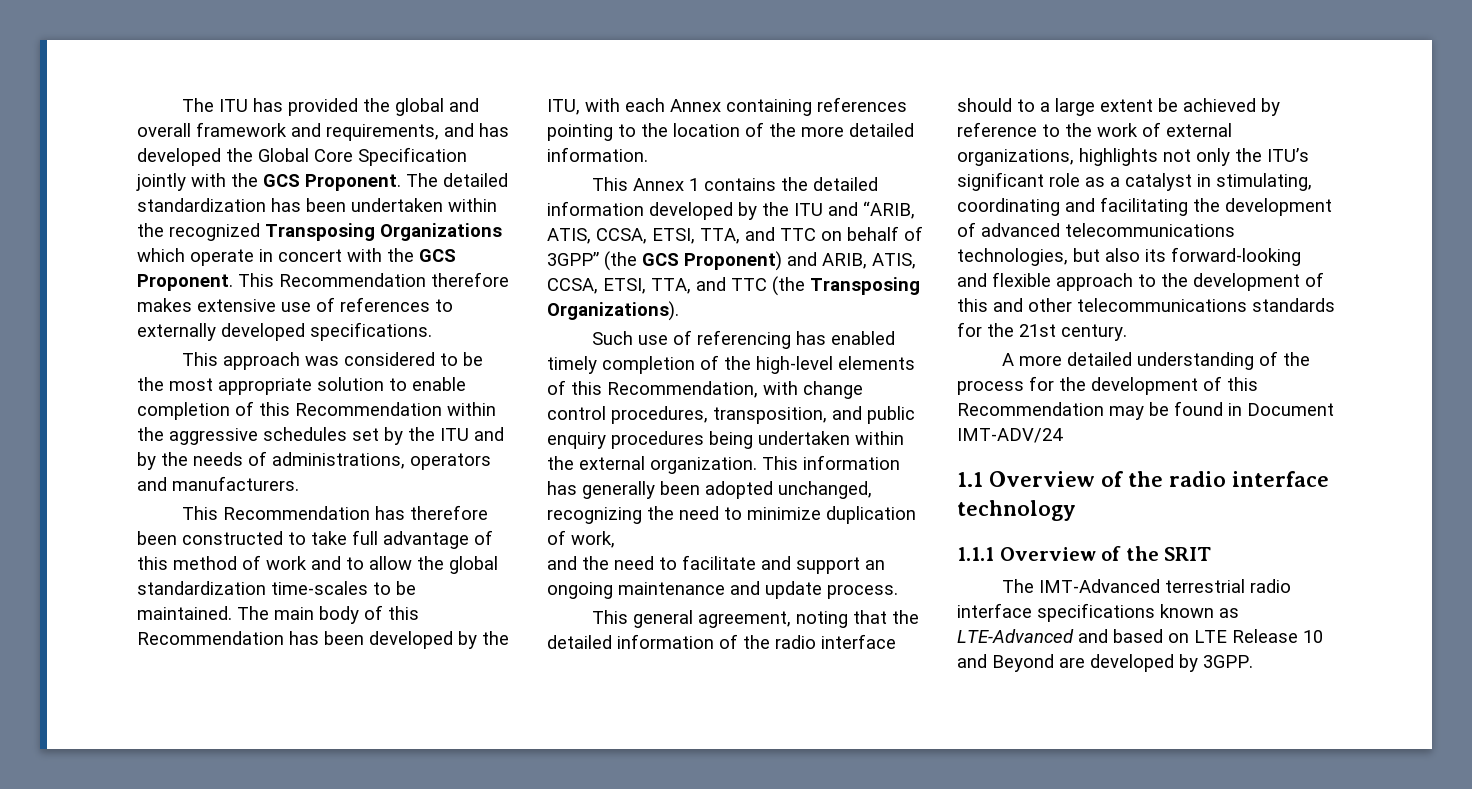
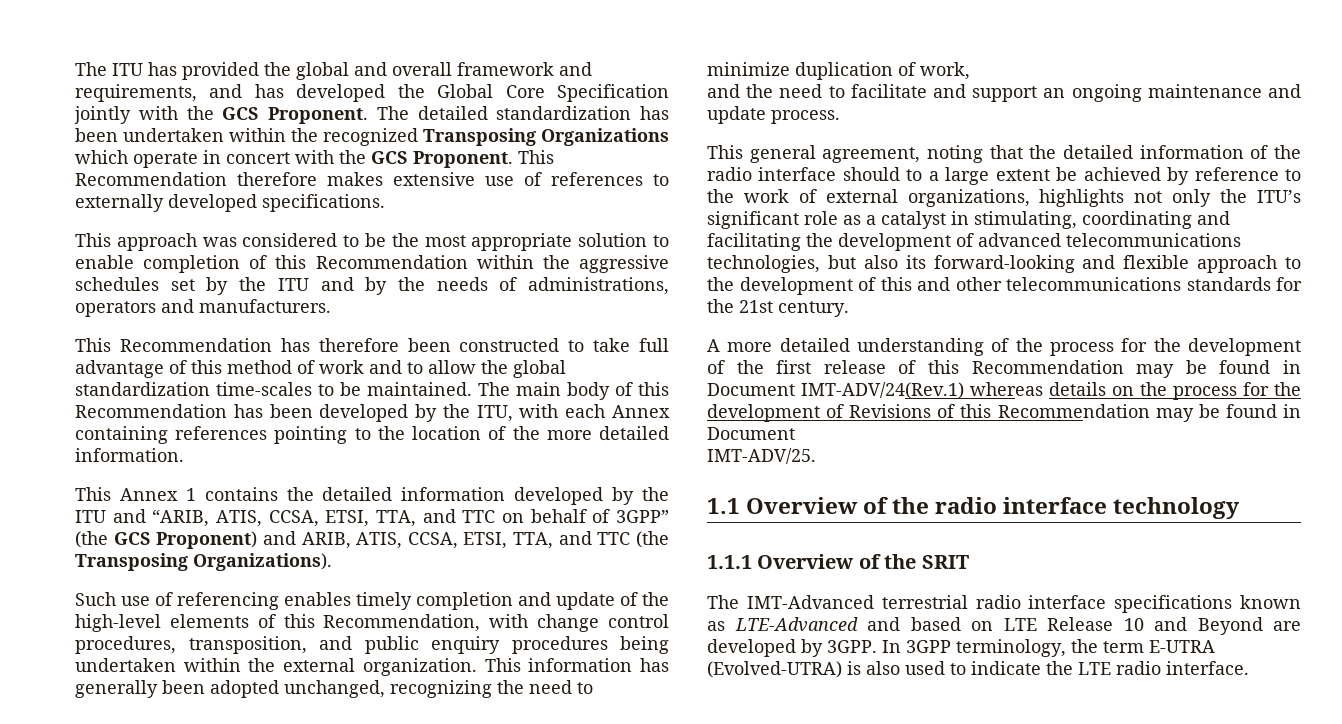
[796,331,896,345] [547,356,695,374] has enabled timely completion -> [284,592,615,610] enables timely completion and update
[1227,377,1258,391] [957,401,1334,420] [957,428,1063,443] this Recommendation may be found in Document IMT-ADV/24 -> [736,360,1301,378] [707,382,1301,400] [707,404,1301,422] [707,427,795,440] [707,448,816,464] the first release of this Recommendation may be found in Document IMT-ADV/24(Rev.1) whereas details on the process for the development of Revisions of this Recommendation may be found in Document // IMT-ADV/25.
(1253, 661) none -> [882,639,1215,657] [707,661,1249,678] In 3GPP terminology, the term E-UTRA (Evolved-UTRA) is also used to indicate the LTE radio interface.

